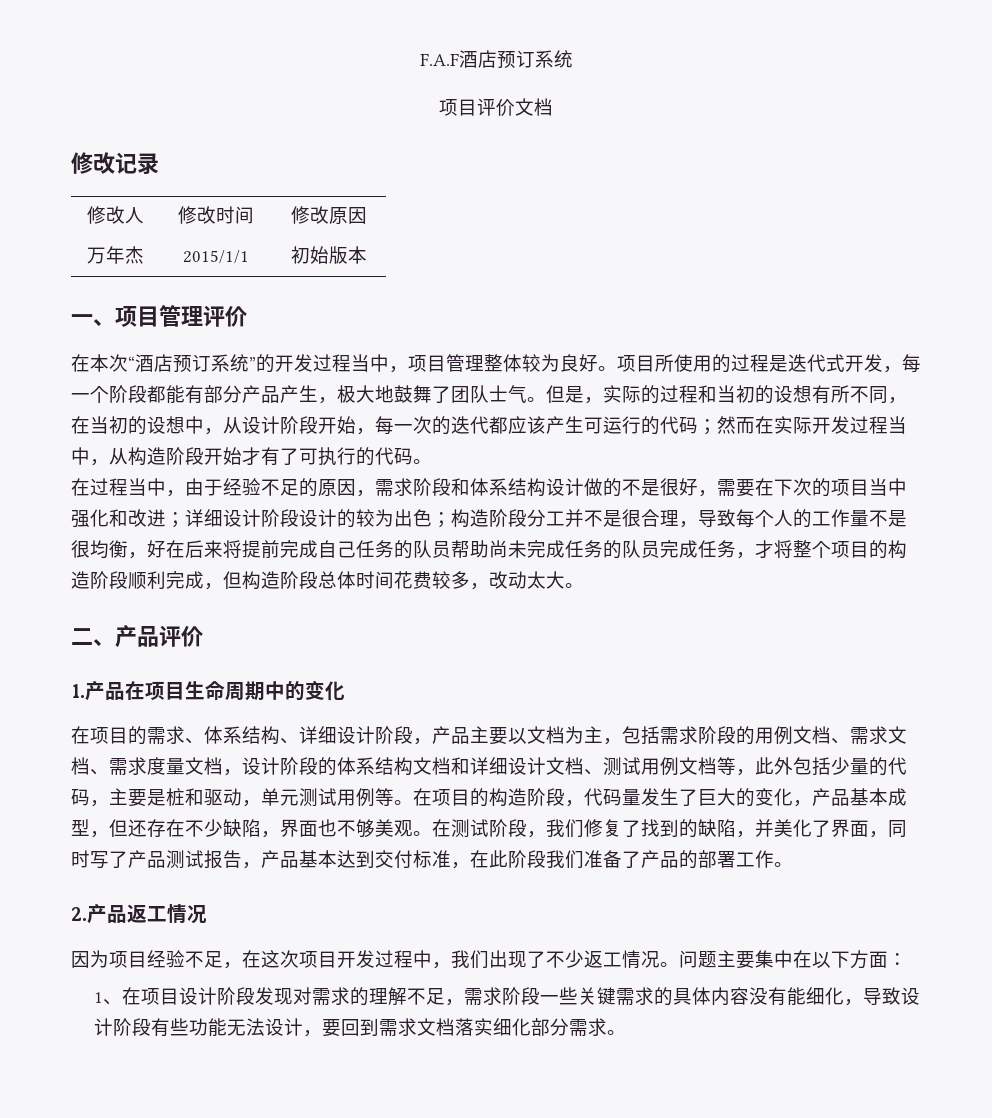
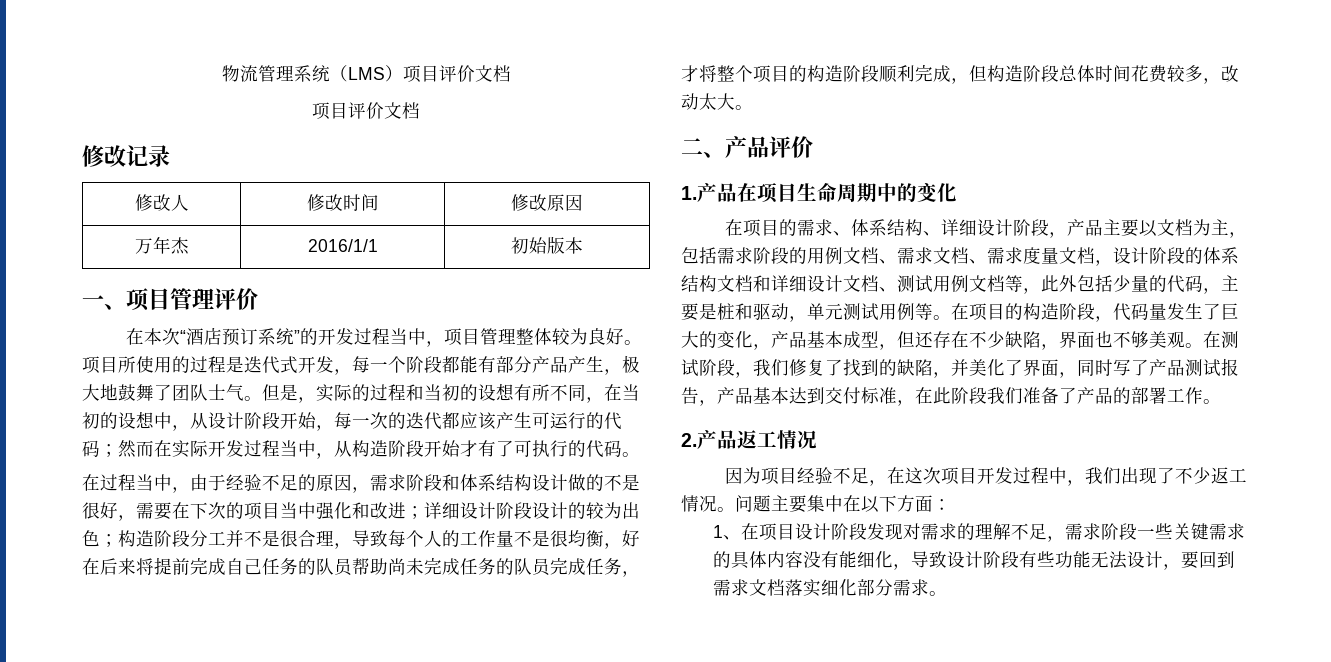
[419,50,573,69] F.A.F酒店预订系统 -> [221,65,511,83] 物流管理系统（LMS）项目评价文档
[182,250,249,264] 2015/1/1 -> [307,239,378,252] 2016/1/1

